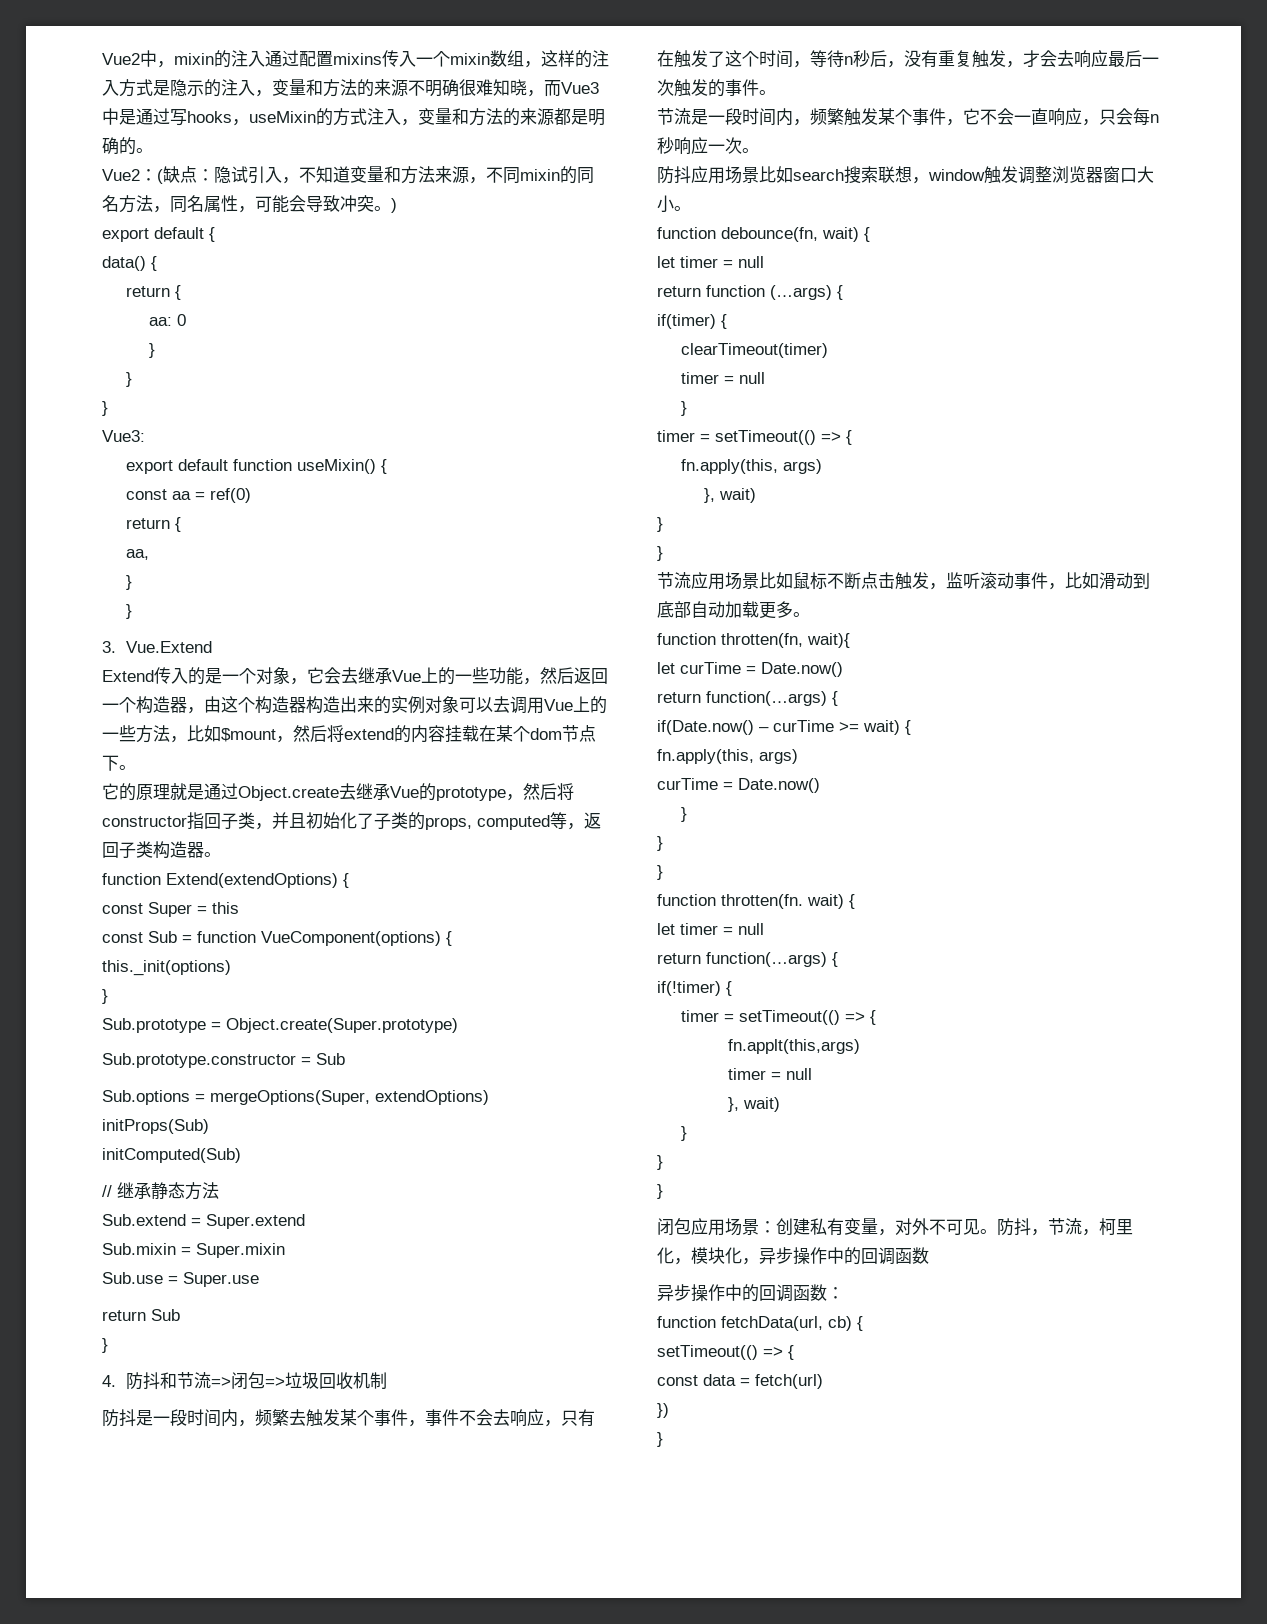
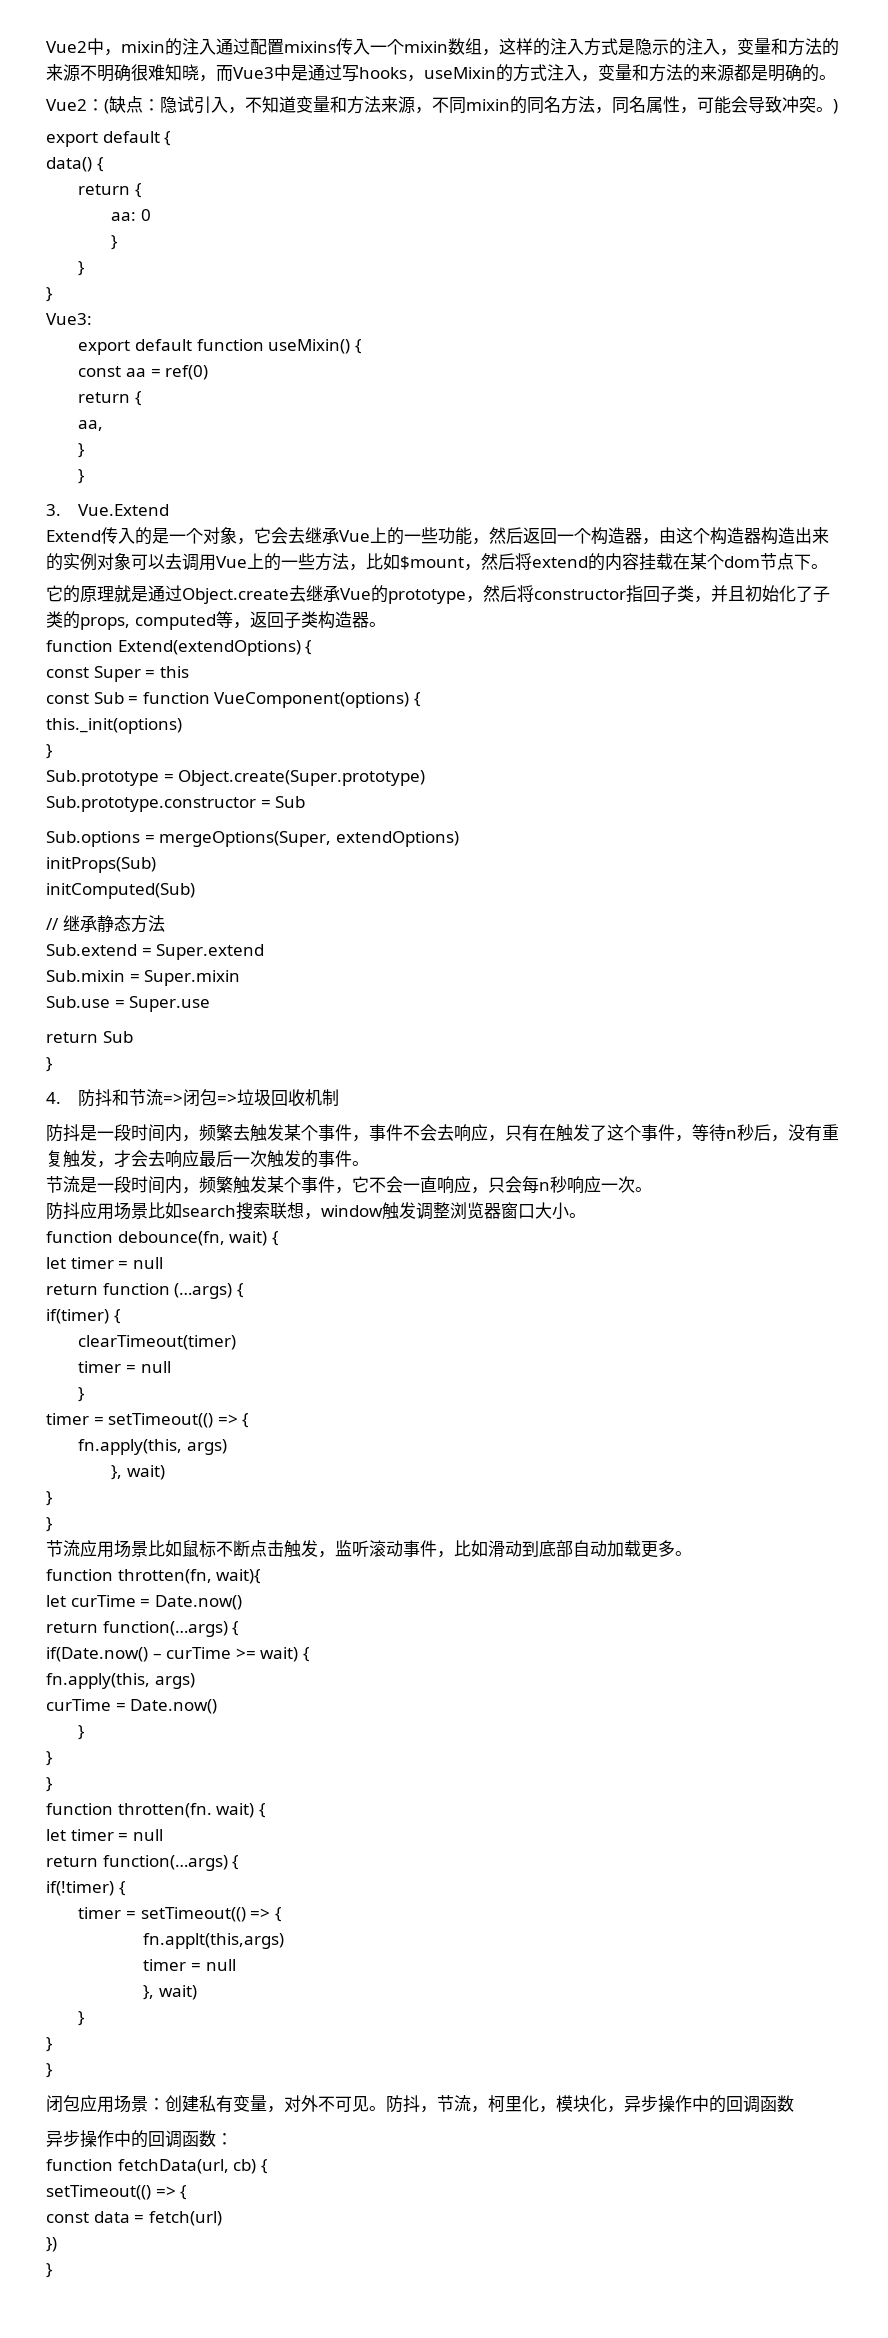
[759,50,793,68] 时间 -> [641,1124,675,1141] 事件

